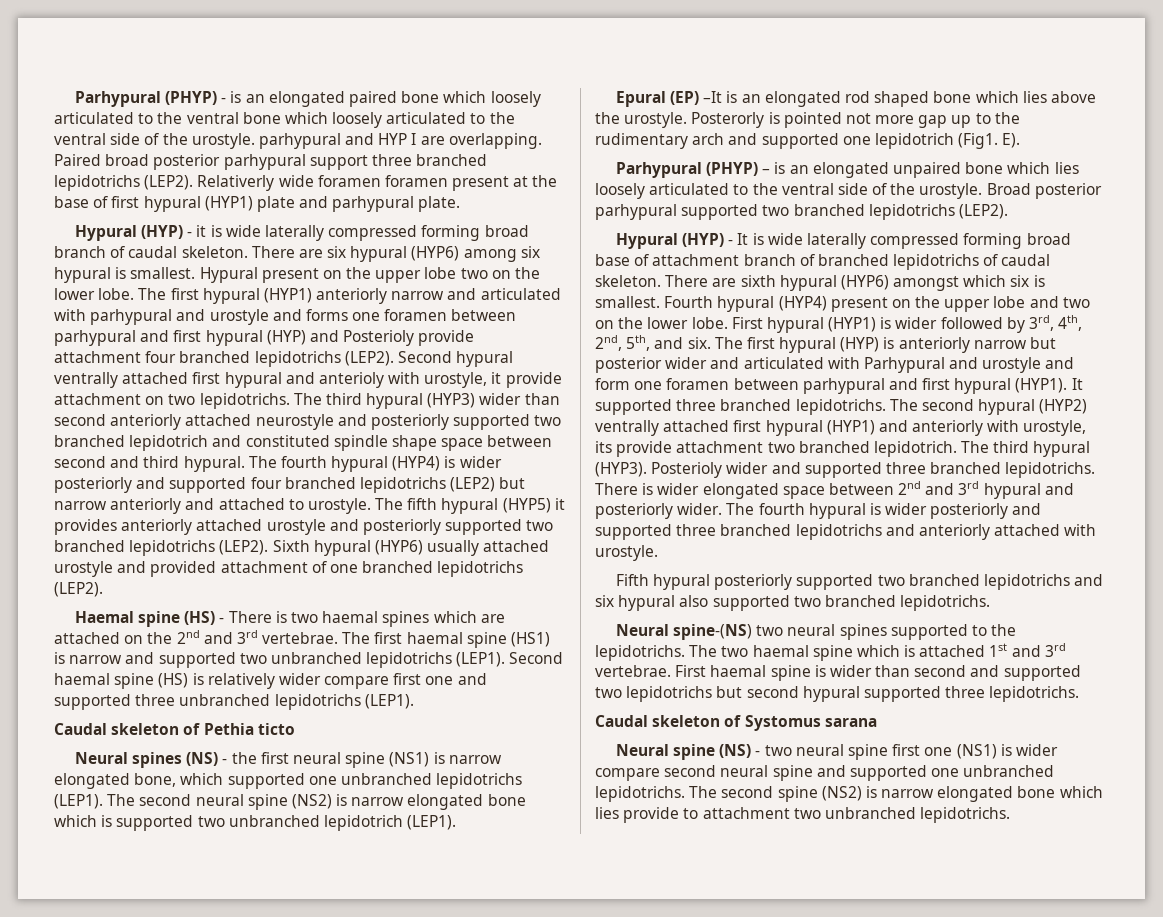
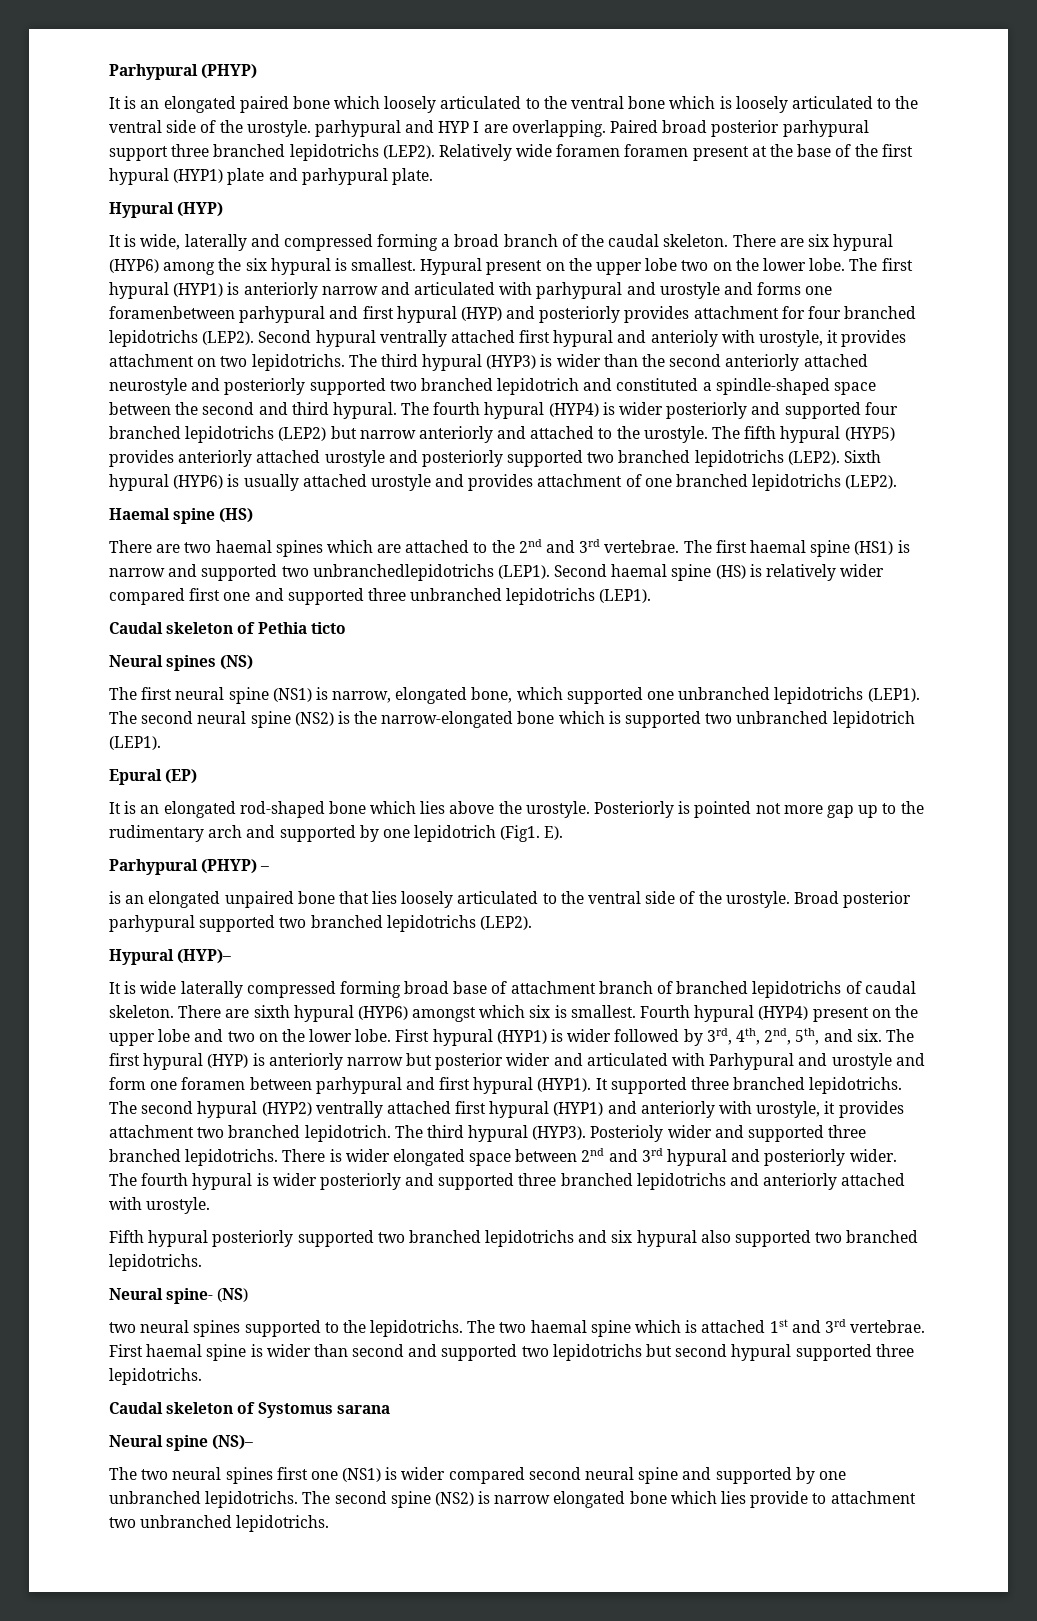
[74,91,227,107] Parhypural (PHYP) - -> [109,64,258,80] [109,97,121,109] Parhypural (PHYP) // It
(328, 118) none -> [719,96,732,109] is
[197,175,275,191] Relativerly -> [438,144,512,161] Relatively
(109, 202) none -> [854,144,878,157] the
[187,225,481,241] - it is wide laterally compressed forming -> [109,234,451,251] // It is wide, laterally and compressed forming a
(126, 252) none -> [581,234,605,247] the
(517, 255) none -> [218,258,242,271] the
(312, 295) none -> [227,282,240,295] is
[384,309,517,321] foramen between -> [109,306,235,319] foramenbetween
[343,330,475,346] [54,351,141,363] Posterioly provide attachment -> [539,306,805,323] posteriorly provides attachment for
[505,372,562,388] provide -> [841,330,907,347] provides
[479,393,560,405] wider than -> [540,354,666,367] is wider than the
[333,435,553,451] spindle shape space between -> [702,378,877,395] [109,402,199,415] a spindle-shaped space between the
(304, 504) none -> [616,426,640,439] the
[554,498,565,510] it -> (895, 434) none
(423, 547) none -> [227,474,240,487] is
[150,561,217,577] provided -> [468,474,534,491] provides
[219,611,287,623] - There is -> [109,540,181,553] // There are
[124,635,144,644] on -> [473,542,488,553] to
[270,652,453,668] unbranched lepidotrichs -> [312,564,494,581] unbranchedlepidotrichs
[324,676,390,689] compare -> [109,588,185,605] compared
[222,752,257,764] - the -> [109,687,137,700] // The
[448,755,502,764] narrow -> [332,691,392,703] narrow,
[351,794,484,810] narrow elongated -> [354,711,514,728] the narrow-elongated
[703,91,930,107] –It is an elongated rod shaped -> [109,801,325,818] // It is an elongated rod-shaped
[691,112,765,128] Posterorly -> [594,801,675,818] Posteriorly
(839, 141) none -> [359,825,379,842] by
(771, 171) none -> (270, 868) //
[1007,162,1051,174] which -> [338,891,369,904] that
[682,233,734,247] (HYP) - -> [177,949,232,964] (HYP)– //
[595,441,673,457] its provide -> [824,1101,904,1118] it provides
[673,624,753,640] spine-(NS) -> [166,1288,249,1304] spine- (NS) //
[719,744,889,760] (NS) - two neural spine -> [212,1435,254,1450] [109,1467,273,1484] (NS)– // The two neural spines
[595,768,660,781] compare -> [448,1467,525,1484] compared
(927, 773) none -> [795,1467,815,1484] by

